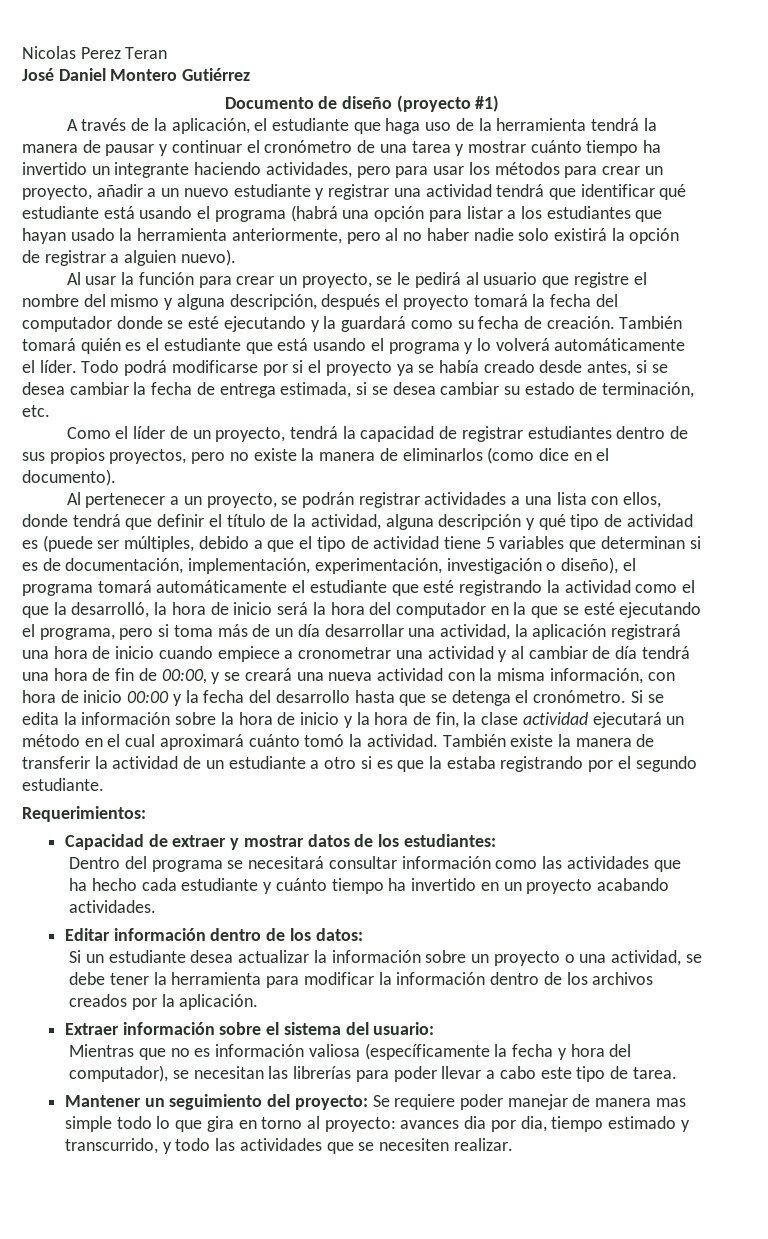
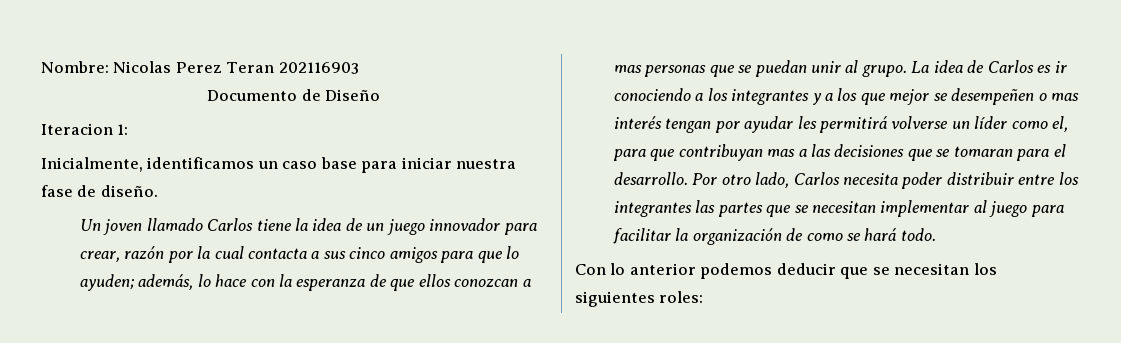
(22, 52) none -> [41,61,109,73] Nombre:
[22,68,251,81] [224,95,500,112] [66,118,657,134] [22,140,662,156] [22,162,663,178] [22,184,687,200] [22,205,663,222] [22,228,680,244] [22,249,236,266] [66,272,647,288] [22,294,618,310] [22,316,683,332] [22,338,686,354] [22,360,668,376] [22,382,695,398] [22,405,50,417] [66,426,689,442] [22,447,610,464] [22,469,116,486] [66,492,662,508] [22,514,693,530] [22,535,701,552] [22,557,636,574] [22,580,695,596] [22,602,702,618] [22,624,682,640] [22,646,690,662] [22,668,675,684] [22,690,664,706] [22,712,685,728] [22,734,655,750] [22,756,697,772] [22,778,104,791] [22,806,146,822] [64,834,496,850] [69,856,681,872] [69,878,670,894] [69,900,157,913] [64,928,363,941] [69,950,702,966] [69,972,654,988] [69,994,259,1010] [64,1022,435,1035] [69,1043,632,1060] [69,1065,677,1082] [64,1094,686,1110] [64,1116,690,1132] [64,1138,513,1154] // José Daniel Montero Gutiérrez // Documento de diseño (proyecto #1) // A través de la aplicación, el estudiante que haga uso de la herramienta tendrá la manera de pausar y continuar el cronómetro de una tarea y mostrar cuánto tiempo ha invertido un integrante haciendo actividades, pero para usar los métodos para crear un proyecto, añadir a un nuevo estudiante y registrar una actividad tendrá que identificar qué estudiante está usando el programa (habrá una opción para listar a los estudiantes que hayan usado la herramienta anteriormente, pero al no haber nadie solo existirá la opción de registrar a alguien nuevo). // Al usar la función para crear un proyecto, se le pedirá al usuario que registre el nombre del mismo y alguna descripción, después el proyecto tomará la fecha del computador donde se esté ejecutando y la guardará como su fecha de creación. También tomará quién es el estudiante que está usando el programa y lo volverá automáticamente el líder. Todo podrá modificarse por si el proyecto ya se había creado desde antes, si se desea cambiar la fecha de entrega estimada, si se desea cambiar su estado de terminación, etc. // Como el líder de un proyecto, tendrá la capacidad de registrar estudiantes dentro de sus propios proyectos, pero no existe la manera de eliminarlos (como dice en el documento). // Al pertenecer a un proyecto, se podrán registrar actividades a una lista con ellos, donde tendrá que definir el título de la actividad, alguna descripción y qué tipo de actividad es (puede ser múltiples, debido a que el tipo de actividad tiene 5 variables que determinan si es de documentación, implementación, experimentación, investigación o diseño), el programa tomará automáticamente el estudiante que esté registrando la actividad como el que la desarrolló, la hora de inicio será la hora del computador en la que se esté ejecutando el programa, pero si toma más de un día desarrollar una actividad, la aplicación registrará una hora de inicio cuando empiece a cronometrar una actividad y al cambiar de día tendrá una hora de fin de 00:00, y se creará una nueva actividad con la misma información, con hora de inicio 00:00 y la fecha del desarrollo hasta que se detenga el cronómetro. Si se edita la información sobre la hora de inicio y la hora de fin, la clase actividad ejecutará un método en el cual aproximará cuánto tomó la actividad. También existe la manera de transferir la actividad de un estudiante a otro si es que la estaba registrando por el segundo estudiante. // Requerimientos: // Capacidad de extraer y mostrar datos de los estudiantes: // Dentro del programa se necesitará consultar información como las actividades que ha hecho cada estudiante y cuánto tiempo ha invertido en un proyecto acabando actividades. // Editar información dentro de los datos: // Si un estudiante desea actualizar la información sobre un proyecto o una actividad, se debe tener la herramienta para modificar la información dentro de los archivos creados por la aplicación. // Extraer información sobre el sistema del usuario: // Mientras que no es información valiosa (específicamente la fecha y hora del computador), se necesitan las librerías para poder llevar a cabo este tipo de tarea. // Mantener un seguimiento del proyecto: Se requiere poder manejar de manera mas simple todo lo que gira en torno al proyecto: avances dia por dia, tiempo estimado y transcurrido, y todo las actividades que se necesiten realizar. -> [278,62,359,74] [207,89,380,101] [41,123,129,135] [41,157,517,173] [41,185,158,197] [79,218,537,235] [79,246,520,263] [79,274,531,291] [613,60,1067,77] [613,88,1080,105] [613,116,1069,133] [612,144,1066,161] [613,172,1079,189] [613,200,1064,217] [612,228,936,245] [575,263,997,279] [575,291,704,307] 202116903 // Documento de Diseño // Iteracion 1: // Inicialmente, identificamos un caso base para iniciar nuestra fase de diseño. // Un joven llamado Carlos tiene la idea de un juego innovador para crear, razón por la cual contacta a sus cinco amigos para que lo ayuden; además, lo hace con la esperanza de que ellos conozcan a mas personas que se puedan unir al grupo. La idea de Carlos es ir conociendo a los integrantes y a los que mejor se desempeñen o mas interés tengan por ayudar les permitirá volverse un líder como el, para que contribuyan mas a las decisiones que se tomaran para el desarrollo. Por otro lado, Carlos necesita poder distribuir entre los integrantes las partes que se necesitan implementar al juego para facilitar la organización de como se hará todo. // Con lo anterior podemos deducir que se necesitan los siguientes roles:

